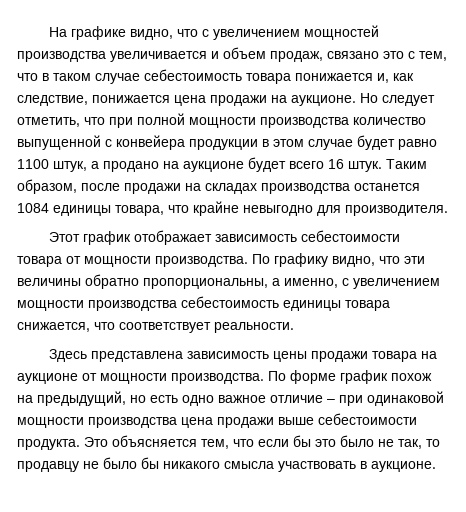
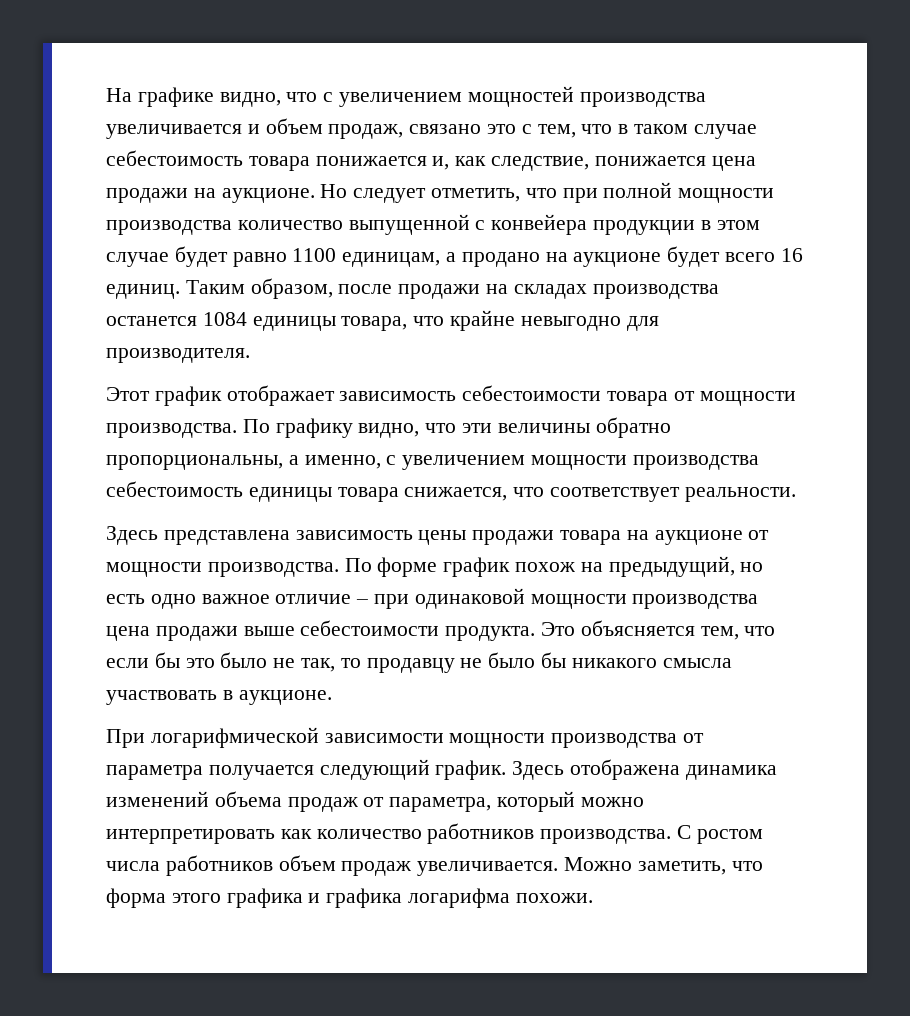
[53,161,87,172] штук, -> [342,252,441,267] единицам,
[348,161,382,172] штук. -> [106,284,180,299] единиц.
(436, 466) none -> [106,727,705,748] [106,759,777,780] [106,791,644,812] [106,823,763,844] [106,855,763,876] [106,888,593,908] // При логарифмической зависимости мощности производства от параметра получается следующий график. Здесь отображена динамика изменений объема продаж от параметра, который можно интерпретировать как количество работников производства. С ростом числа работников объем продаж увеличивается. Можно заметить, что форма этого графика и графика логарифма похожи.

